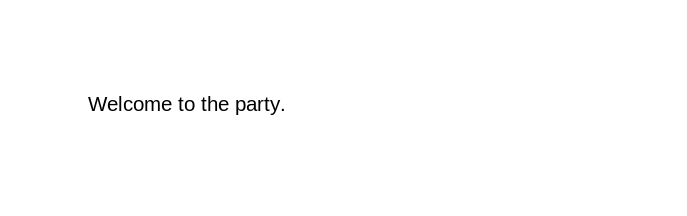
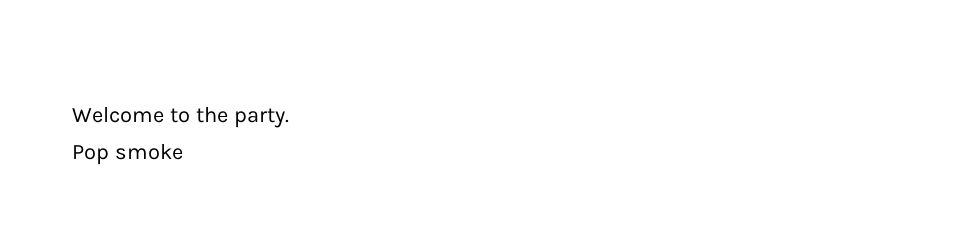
(286, 106) none -> [72,144,183,165] // Pop smoke

